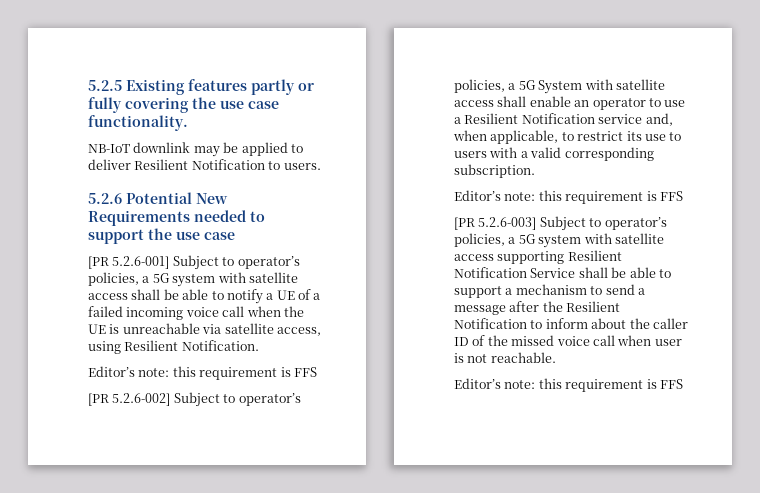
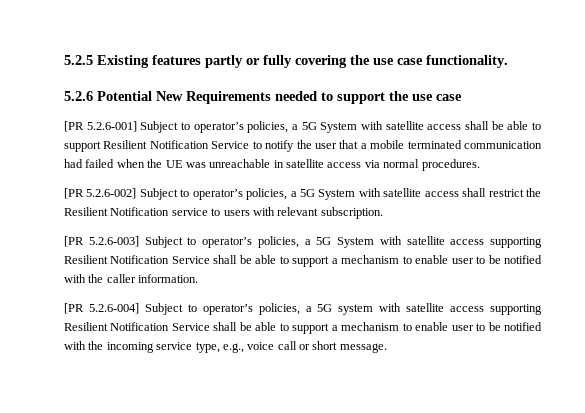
[88,142,303,157] [88,159,321,170] // NB-IoT downlink may be applied to deliver Resilient Notification to users. -> (508, 61) none
[172,274,216,287] system -> [320,122,358,133] System
[226,289,321,304] [88,306,304,320] [88,323,321,336] [88,340,259,354] [88,366,317,380] notify a UE of a failed incoming voice call when the UE is unreachable via satellite access, using Resilient Notification. // Editor’s note: this requirement is FFS -> [64,140,542,152] [64,159,480,171] support Resilient Notification Service to notify the user that a mobile terminated communication had failed when the UE was unreachable in satellite access via normal procedures.
[529,96,686,110] [454,113,673,126] [453,130,682,144] [454,147,654,161] [454,164,535,178] [454,190,683,204] enable an operator to use a Resilient Notification service and, when applicable, to restrict its use to users with a valid corresponding subscription. // Editor’s note: this requirement is FFS -> [488,188,541,197] [64,207,383,219] restrict the Resilient Notification service to users with relevant subscription.
(536, 239) none -> [337,236,542,248] [64,255,542,267] [64,274,199,283] [64,303,333,315] System with satellite access supporting Resilient Notification Service shall be able to support a mechanism to enable user to be notified with the caller information. // [PR 5.2.6-004] Subject to operator’s policies, a 5G
[605,284,645,295] [454,301,621,315] [454,318,688,329] [454,335,682,346] [454,352,556,363] [454,378,683,392] send a message after the Resilient Notification to inform about the caller ID of the missed voice call when user is not reachable. // Editor’s note: this requirement is FFS -> [415,322,542,331] [64,341,387,353] enable user to be notified with the incoming service type, e.g., voice call or short message.

